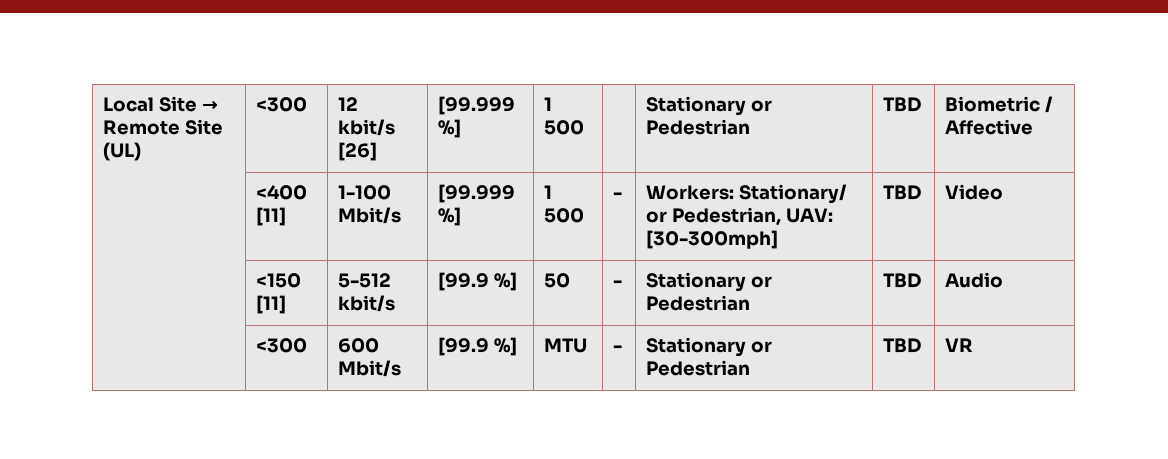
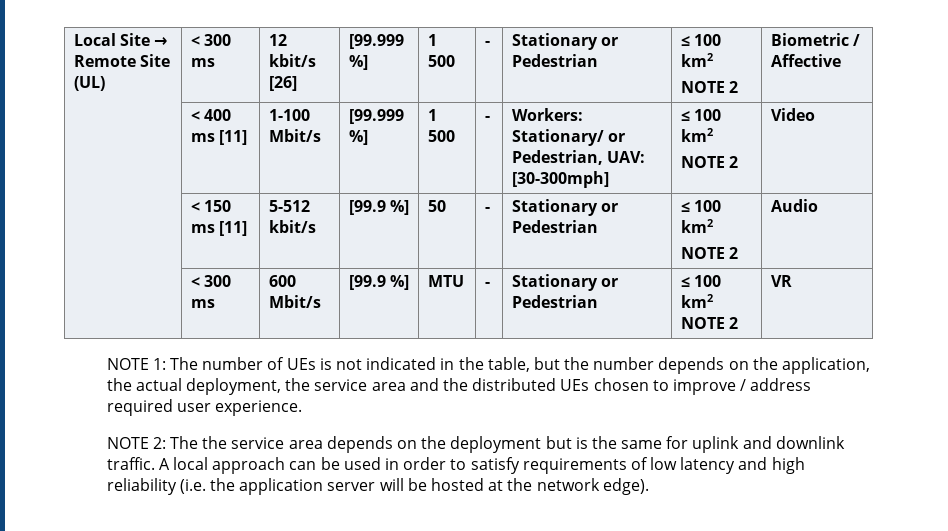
[256,97,308,112] <300 -> [190,34,231,46] [190,58,215,67] < 300 ms
[646,96,773,116] [646,119,751,135] [883,97,922,112] | Stationary or Pedestrian | TBD -> [484,41,490,46] [511,33,618,50] [511,54,598,67] [680,34,721,46] [680,53,713,67] [680,81,738,93] - | Stationary or Pedestrian | ≤ 100 km2 // NOTE 2
[256,185,308,200] <400 -> [190,109,231,121] [190,133,215,142] < 400 ms
[883,185,922,200] [945,184,1004,200] [256,273,302,288] TBD | Video // | <150 -> [680,109,721,121] [680,128,713,142] [680,156,738,168] [770,108,815,121] [190,200,231,212] [190,224,215,233] ≤ 100 km2 // NOTE 2 | Video // | < 150 ms
[883,273,922,288] [945,272,1004,288] [256,338,308,353] TBD | Audio // | <300 -> [680,200,721,212] [680,219,713,233] [680,247,738,259] [770,199,818,212] [190,275,231,287] [190,299,215,308] ≤ 100 km2 // NOTE 2 | Audio // | < 300 ms
[883,338,922,353] [945,338,974,352] TBD | VR -> [680,275,721,287] [680,294,713,308] [680,317,738,329] [770,275,792,287] [106,357,871,374] [106,378,812,395] [106,399,303,416] [106,436,845,453] [106,457,805,474] [106,478,649,495] ≤ 100 km2 NOTE 2 | VR // NOTE 1: The number of UEs is not indicated in the table, but the number depends on the application, the actual deployment, the service area and the distributed UEs chosen to improve / address required user experience. // NOTE 2: The the service area depends on the deployment but is the same for uplink and downlink traffic. A local approach can be used in order to satisfy requirements of low latency and high reliability (i.e. the application server will be hosted at the network edge).

